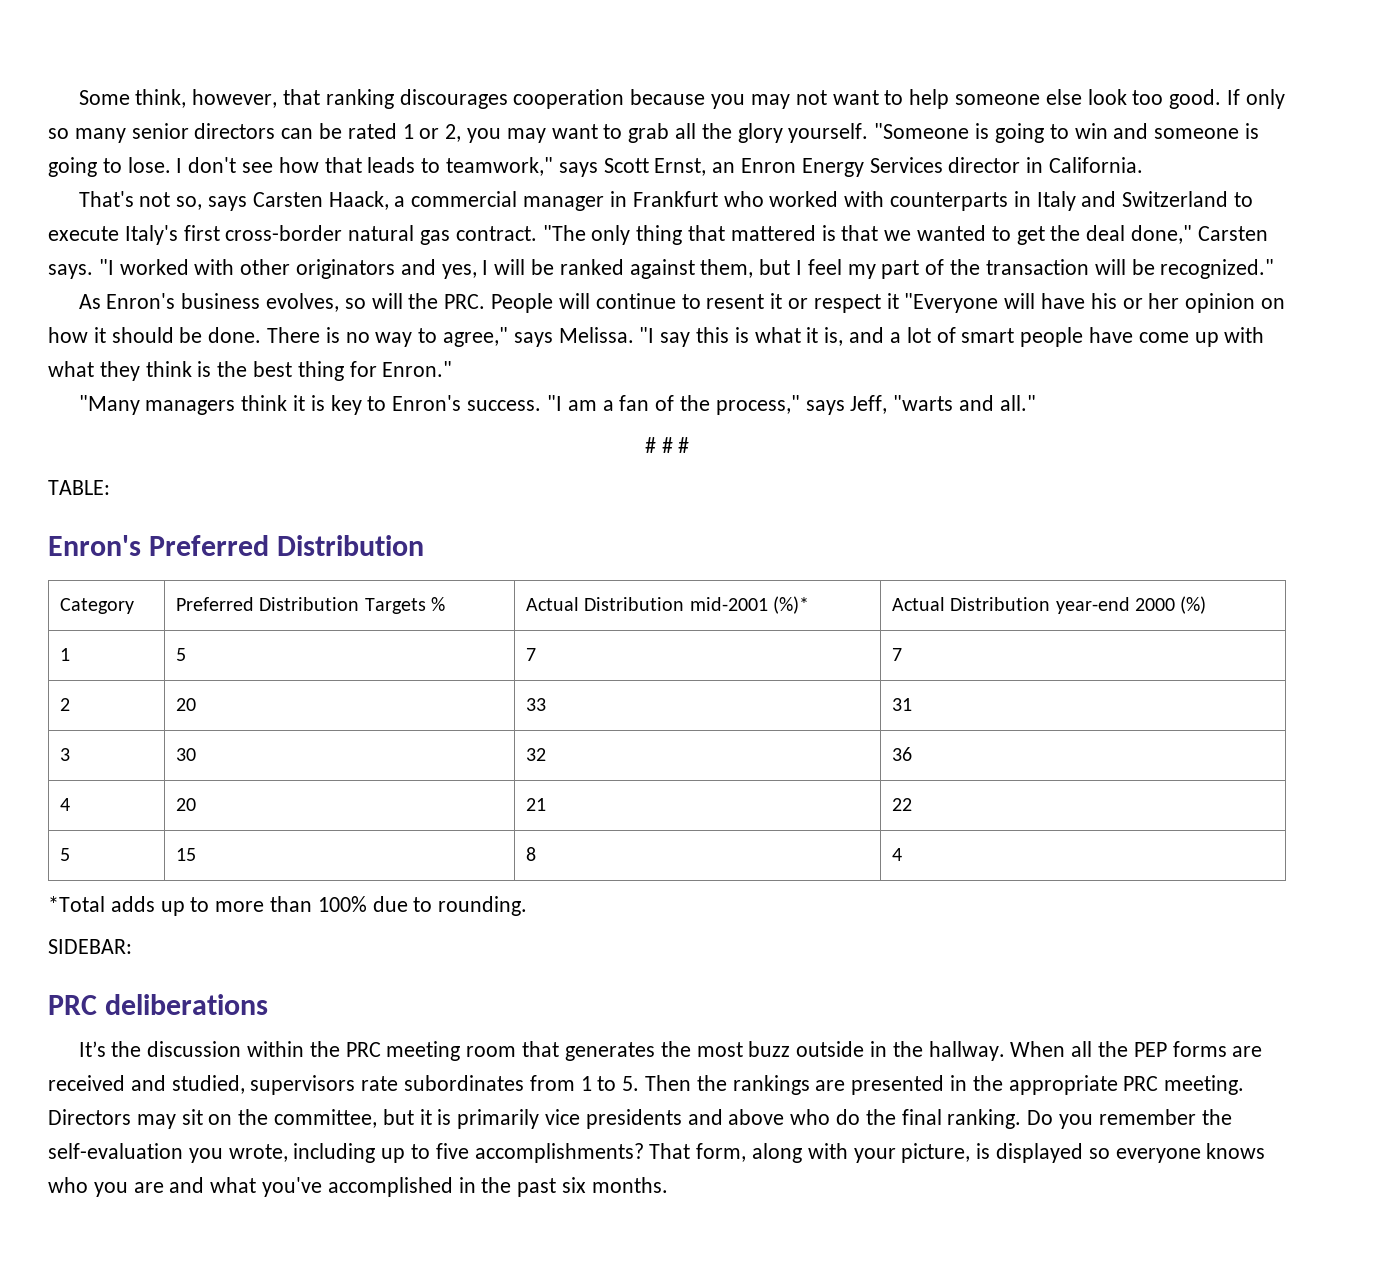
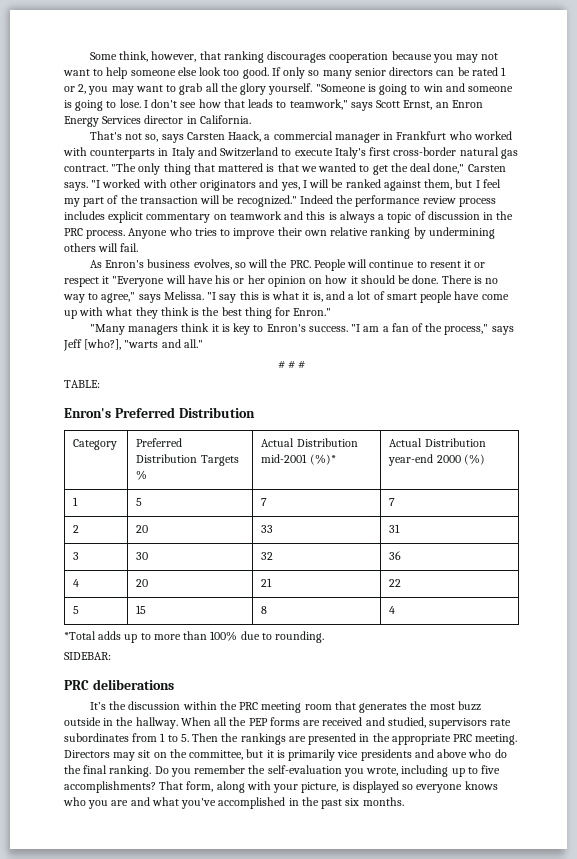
(1275, 269) none -> [299,195,496,207] [64,211,514,223] [64,227,495,239] [64,243,139,252] Indeed the performance review process includes explicit commentary on teamwork and this is always a topic of discussion in the PRC process. Anyone who tries to improve their own relative ranking by undermining others will fail.
[850,395,888,414] Jeff, -> [63,339,122,351] Jeff [who?],

